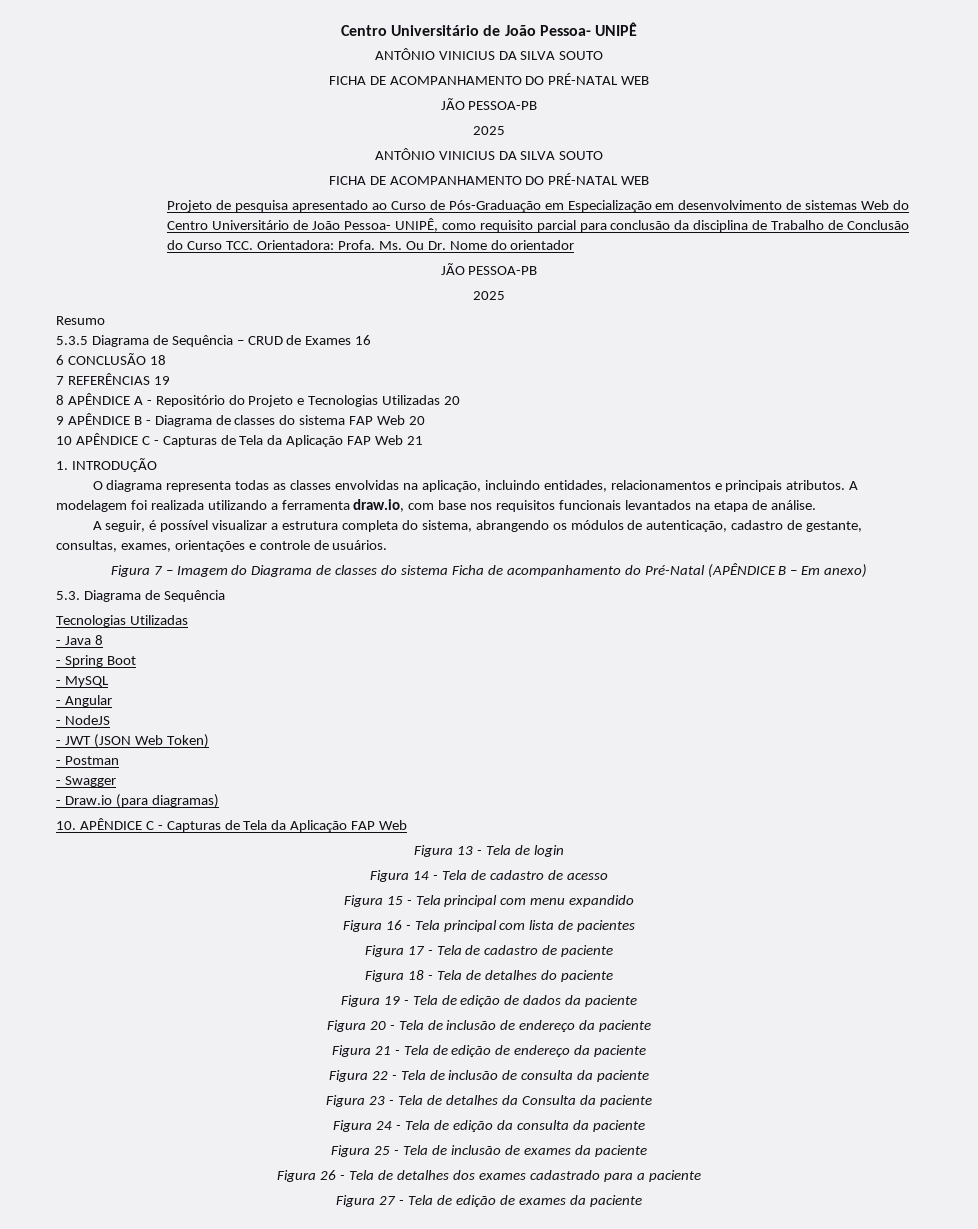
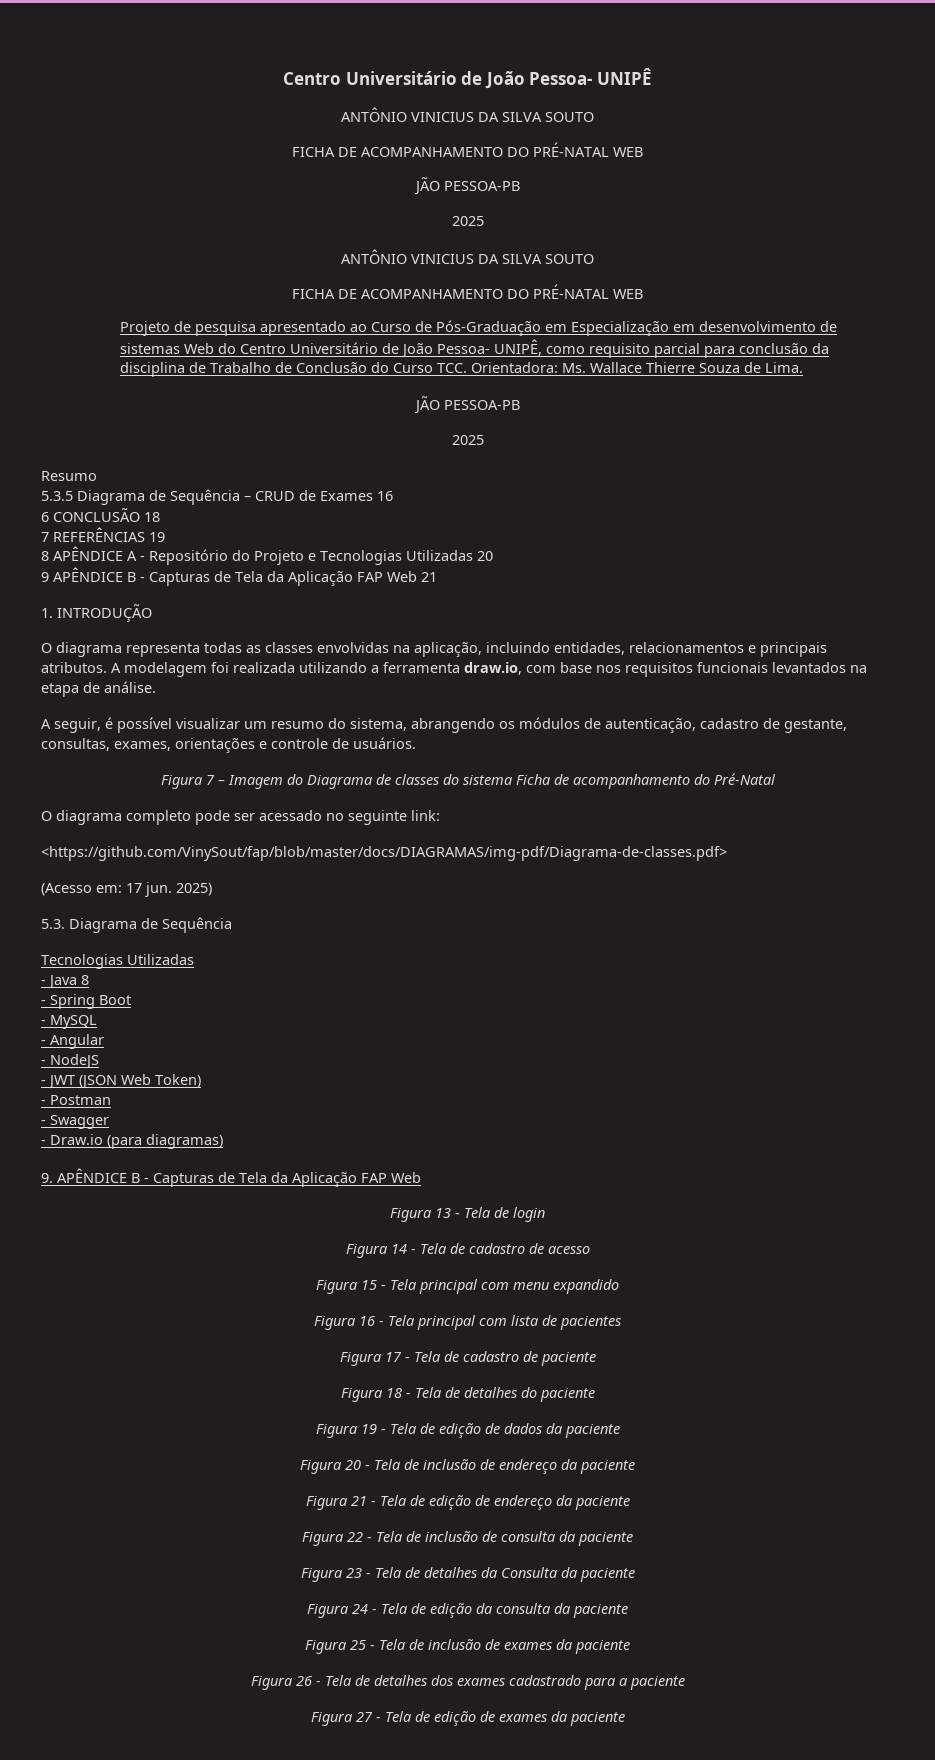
[337,240,575,250] Profa. Ms. Ou Dr. Nome do orientador -> [561,362,803,373] Ms. Wallace Thierre Souza de Lima.
[154,415,426,427] [56,433,159,445] Diagrama de classes do sistema FAP Web 20 // 10 APÊNDICE C - -> (145, 579) none
[271,520,398,532] a estrutura completa -> [244,721,324,729] um resumo
[707,563,868,578] (APÊNDICE B – Em anexo) -> [41,810,440,825] [41,846,727,861] [41,882,212,897] // O diagrama completo pode ser acessado no seguinte link: // <https://github.com/VinySout/fap/blob/master/docs/DIAGRAMAS/img-pdf/Diagrama-de-classes.pdf> // (Acesso em: 17 jun. 2025)
[56,818,154,830] 10. APÊNDICE C -> [41,1168,140,1183] 9. APÊNDICE B

